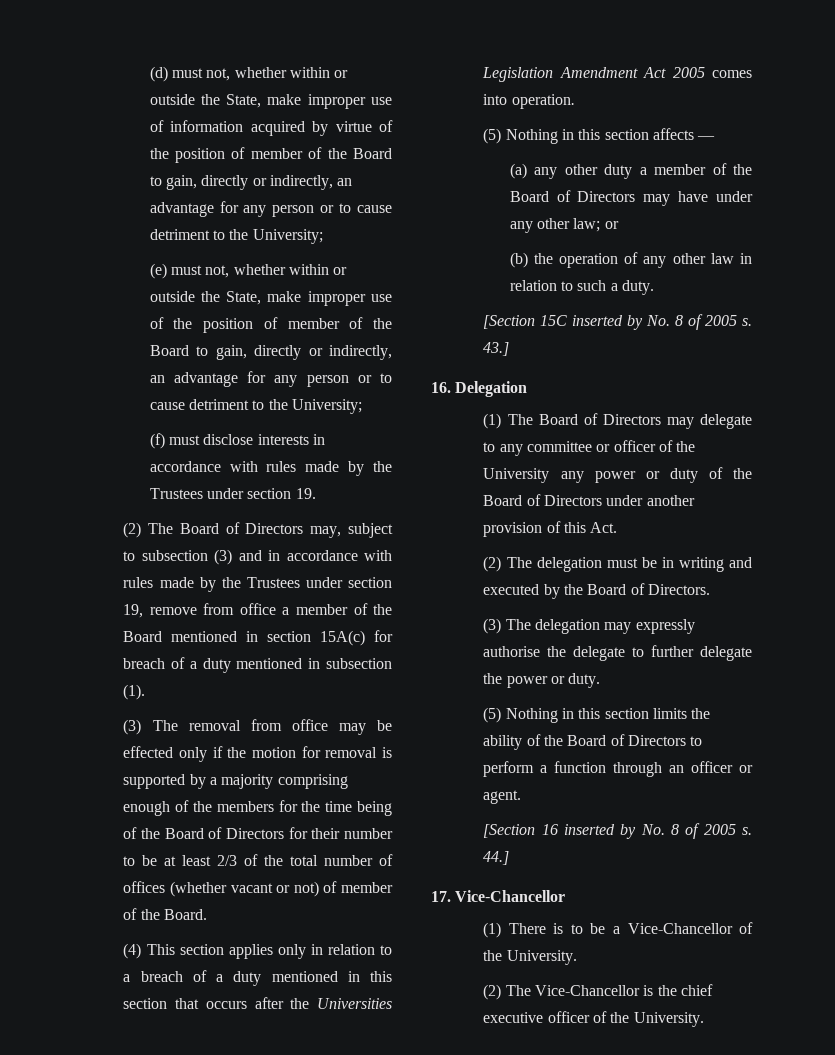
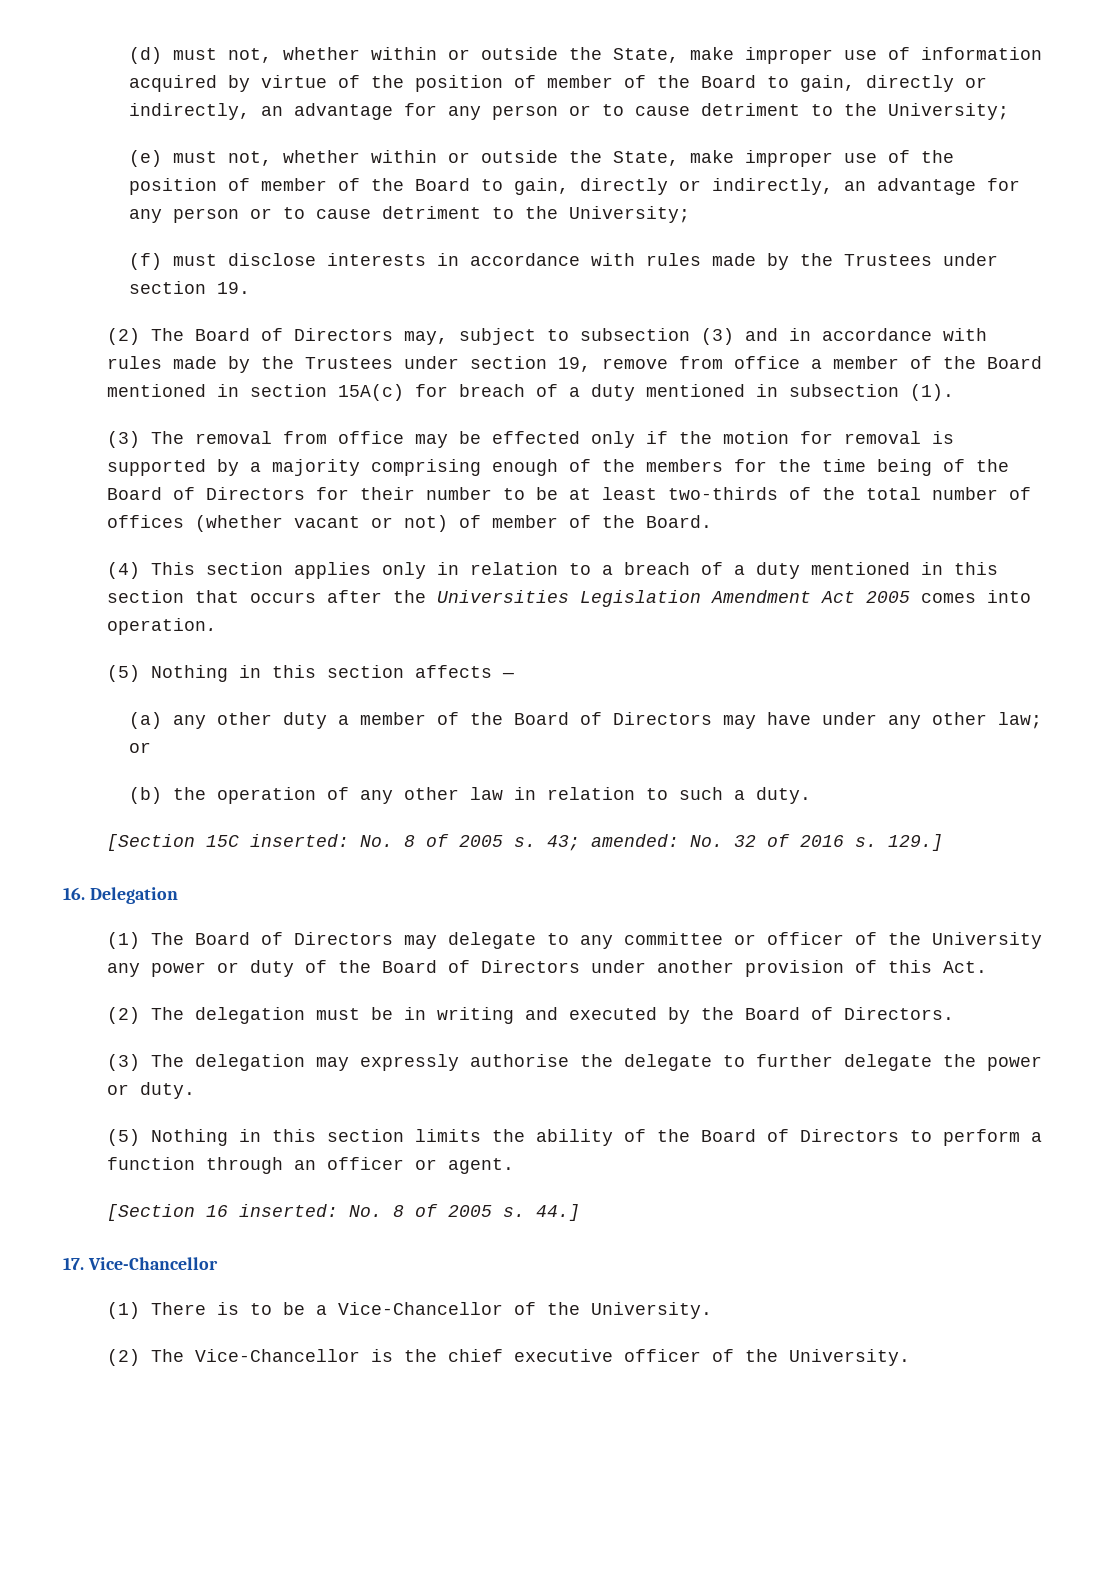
[217,855,238,866] 2/3 -> [668,487,779,500] two-thirds
[572,314,752,330] [483,342,510,356] inserted by No. 8 of 2005 s. 43.] -> [250,834,944,851] inserted: No. 8 of 2005 s. 43; amended: No. 32 of 2016 s. 129.]
[564,824,637,839] inserted by -> [239,1204,339,1217] inserted:

